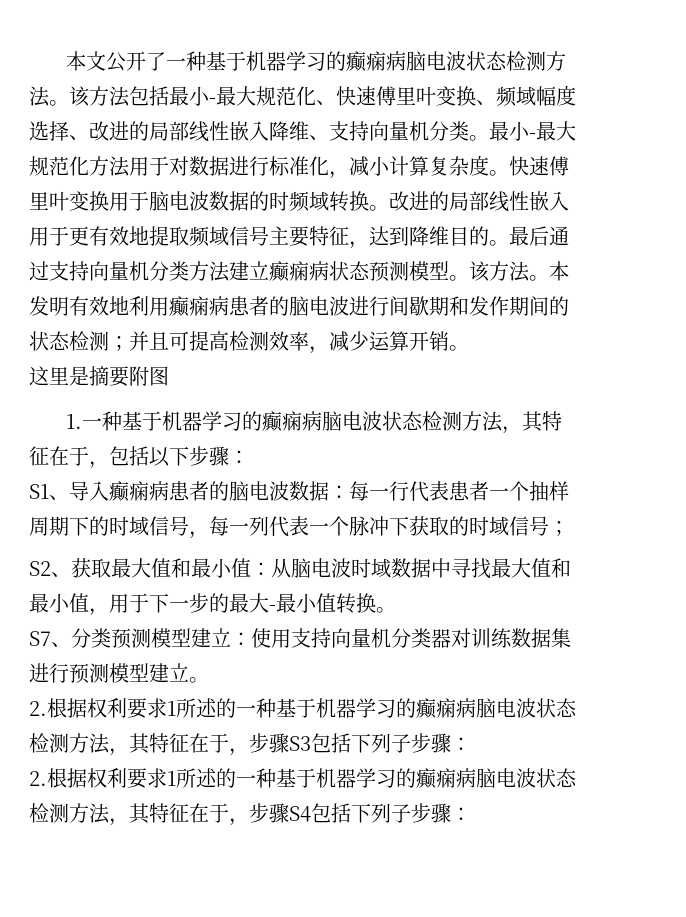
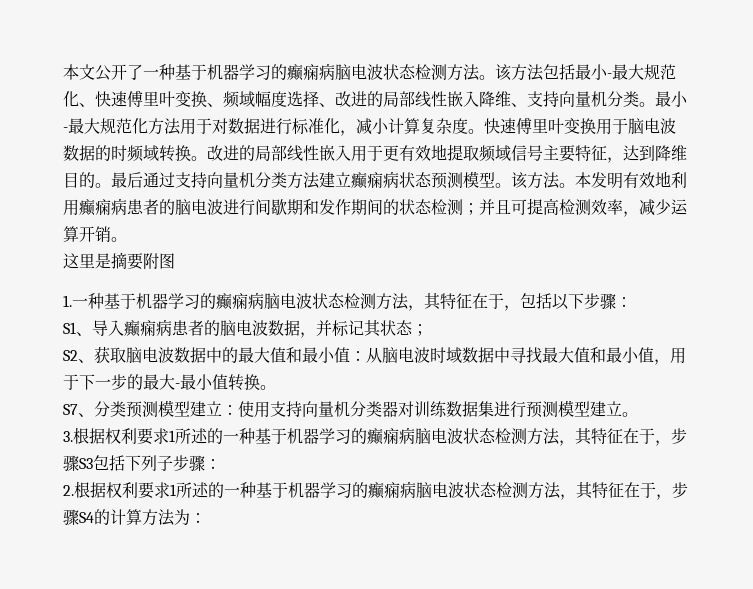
[329,481,569,502] [29,516,549,539] ：每一行代表患者一个抽样周期下的时域信号，每一列代表一个脉冲下获取的时域信号 -> [300,320,413,338] ，并标记其状态
(111, 568) none -> [126,347,238,363] 脑电波数据中的
[29,701,47,716] 2. -> [63,431,73,442] 3.
[311,803,451,823] 包括下列子步骤 -> [94,509,190,526] 的计算方法为

